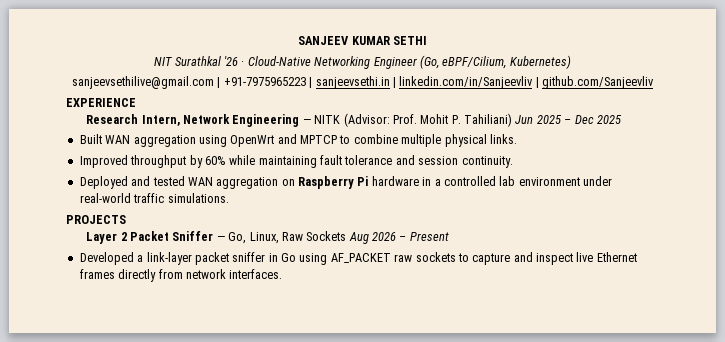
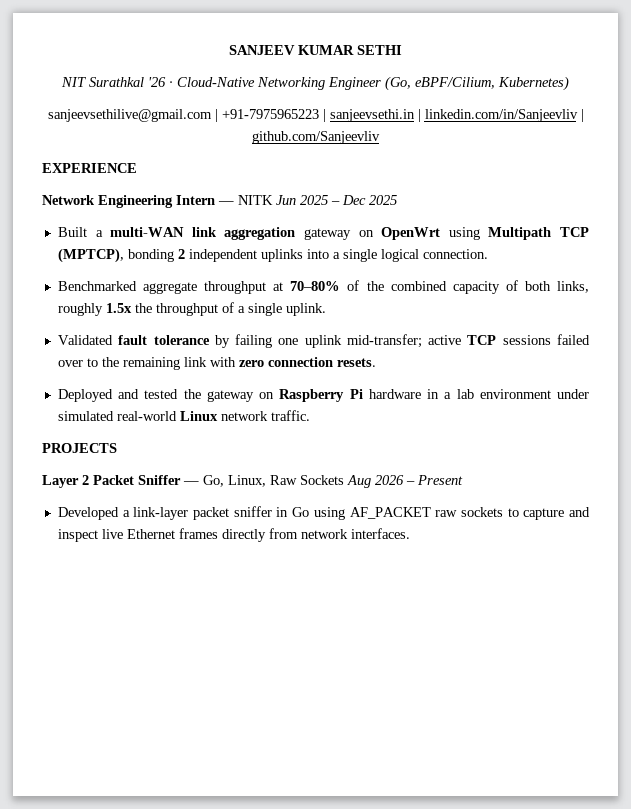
[86,114,180,126] Research Intern, -> (137, 168) none
(300, 120) none -> [176,195,215,205] Intern
[343,113,513,127] (Advisor: Prof. Mohit P. Tahiliani) -> (273, 200) none
[105,134,517,147] [79,155,513,168] WAN aggregation using OpenWrt and MPTCP to combine multiple physical links. // Improved throughput by 60% while maintaining fault tolerance and session continuity. -> [95,227,589,240] [57,248,488,263] [57,280,589,294] [57,302,326,316] [57,334,590,348] [57,357,376,370] a multi-WAN link aggregation gateway on OpenWrt using Multipath TCP (MPTCP), bonding 2 independent uplinks into a single logical connection. // Benchmarked aggregate throughput at 70–80% of the combined capacity of both links, roughly 1.5x the throughput of a single uplink. // Validated fault tolerance by failing one uplink mid-transfer; active TCP sessions failed over to the remaining link with zero connection resets.
[187,177,279,189] WAN aggregation -> [183,389,254,402] the gateway
[443,176,496,186] controlled -> (452, 395) none
[79,193,229,203] real-world traffic simulations. -> [57,410,310,421] simulated real-world Linux network traffic.

